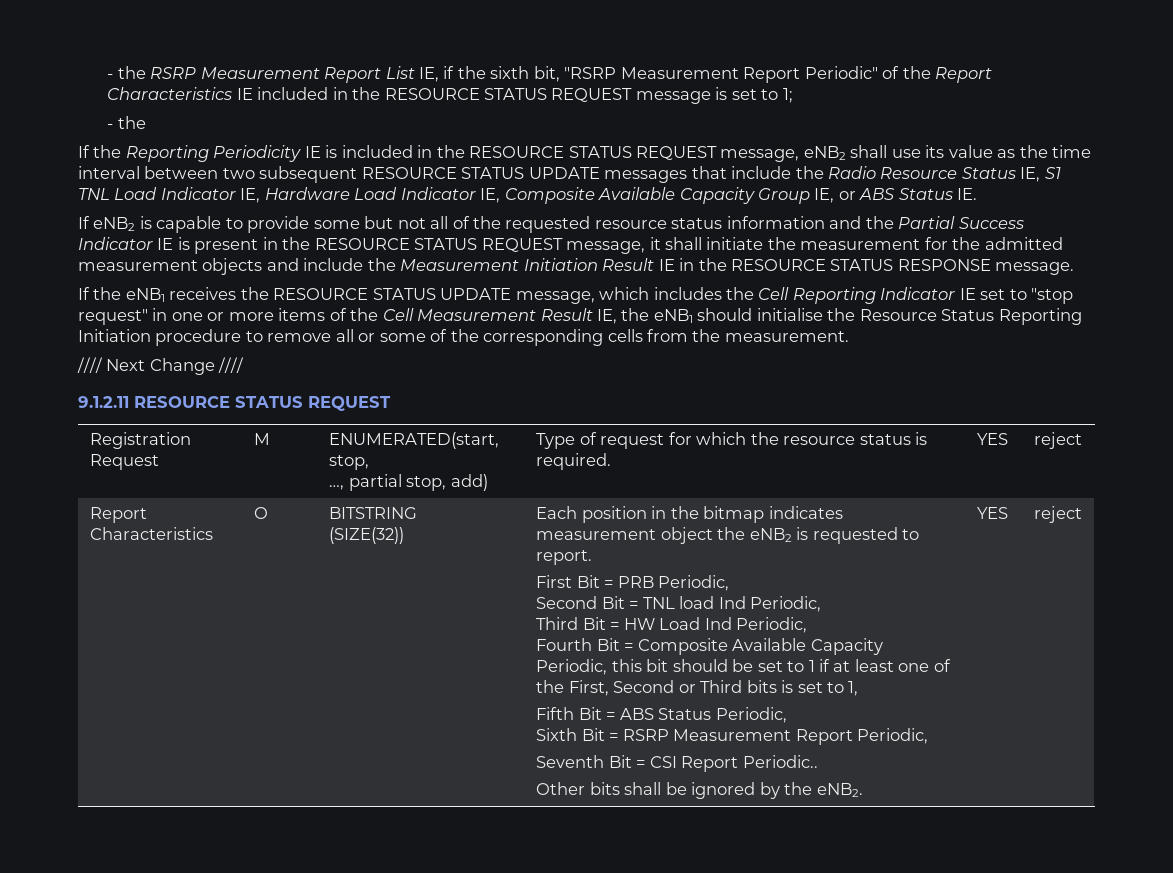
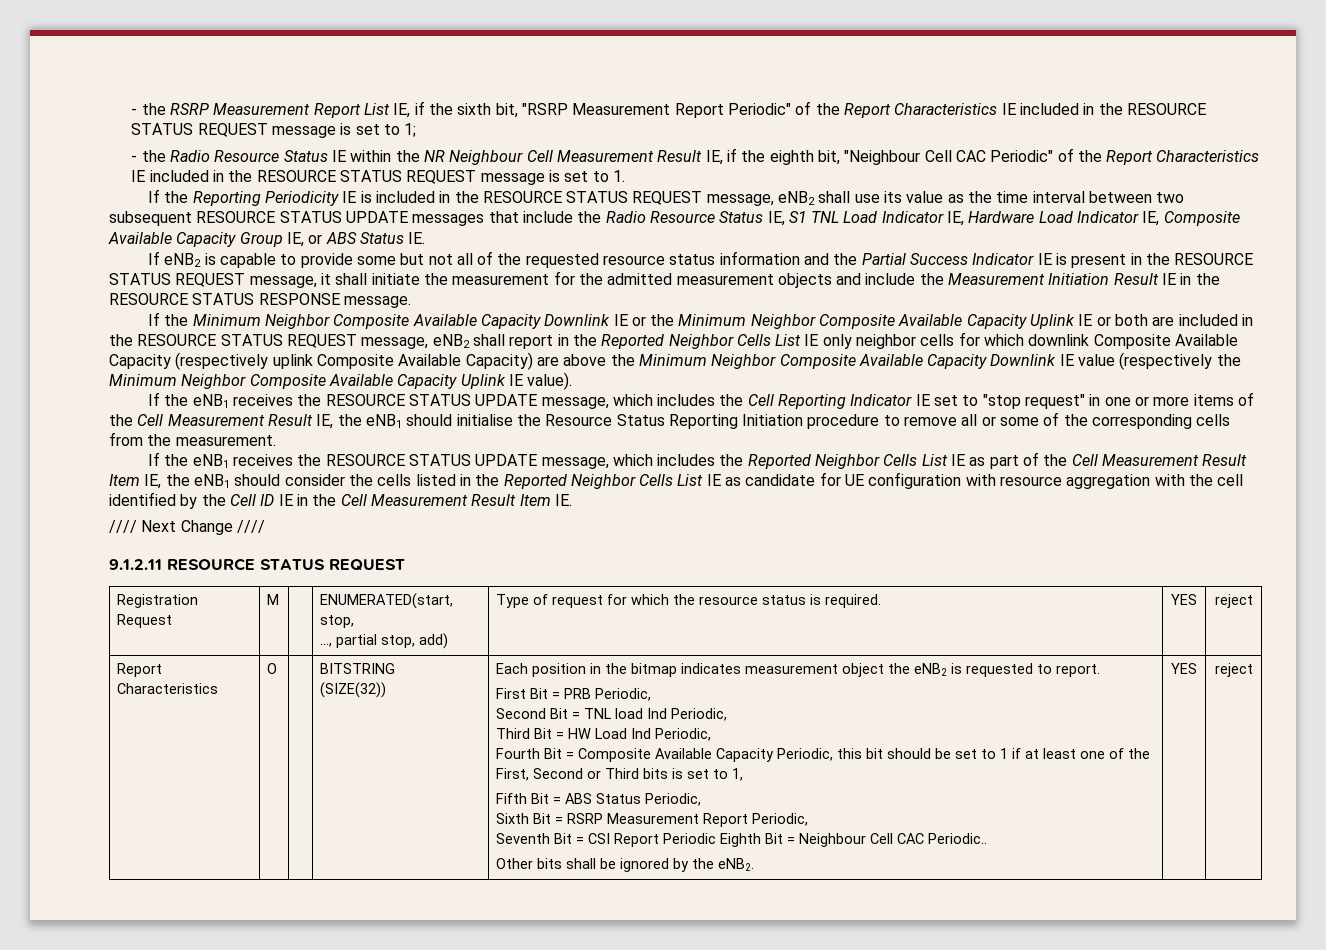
(146, 122) none -> [170,148,1260,165] [131,170,625,185] Radio Resource Status IE within the NR Neighbour Cell Measurement Result IE, if the eighth bit, "Neighbour Cell CAC Periodic" of the Report Characteristics IE included in the RESOURCE STATUS REQUEST message is set to 1.
(1075, 268) none -> [147,312,1254,329] [109,332,1239,349] [109,352,1241,370] [109,372,573,390] // If the Minimum Neighbor Composite Available Capacity Downlink IE or the Minimum Neighbor Composite Available Capacity Uplink IE or both are included in the RESOURCE STATUS REQUEST message, eNB2 shall report in the Reported Neighbor Cells List IE only neighbor cells for which downlink Composite Available Capacity (respectively uplink Composite Available Capacity) are above the Minimum Neighbor Composite Available Capacity Downlink IE value (respectively the Minimum Neighbor Composite Available Capacity Uplink IE value).
(849, 336) none -> [147,452,1248,469] [109,472,1244,489] [109,492,572,509] // If the eNB1 receives the RESOURCE STATUS UPDATE message, which includes the Reported Neighbor Cells List IE as part of the Cell Measurement Result Item IE, the eNB1 should consider the cells listed in the Reported Neighbor Cells List IE as candidate for UE configuration with resource aggregation with the cell identified by the Cell ID IE in the Cell Measurement Result Item IE.
(739, 764) none -> [663,833,925,847] Periodic Eighth Bit = Neighbour Cell CAC

